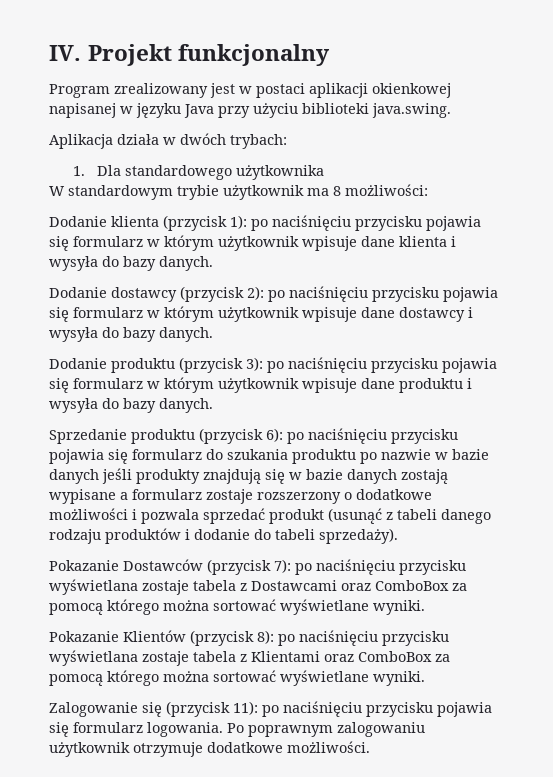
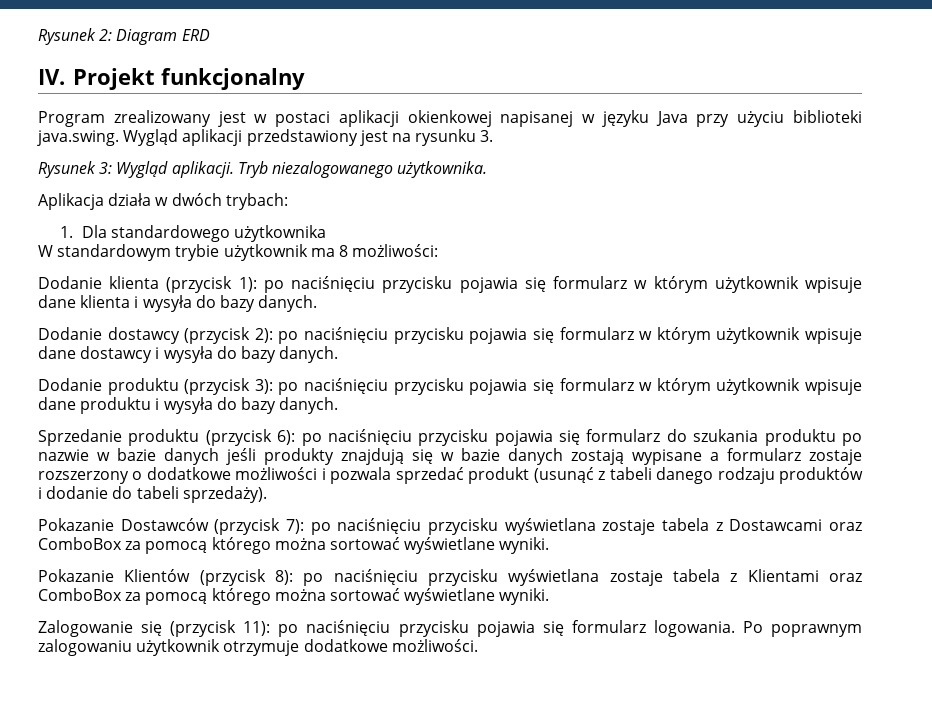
(49, 53) none -> [38,28,210,45] Rysunek 2: Diagram ERD //
(451, 110) none -> [123,129,494,146] [38,161,488,178] Wygląd aplikacji przedstawiony jest na rysunku 3. // Rysunek 3: Wygląd aplikacji. Tryb niezalogowanego użytkownika.

